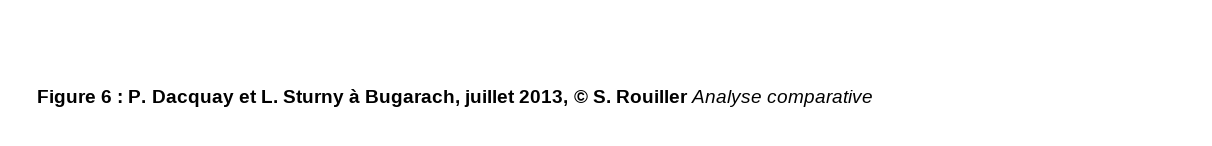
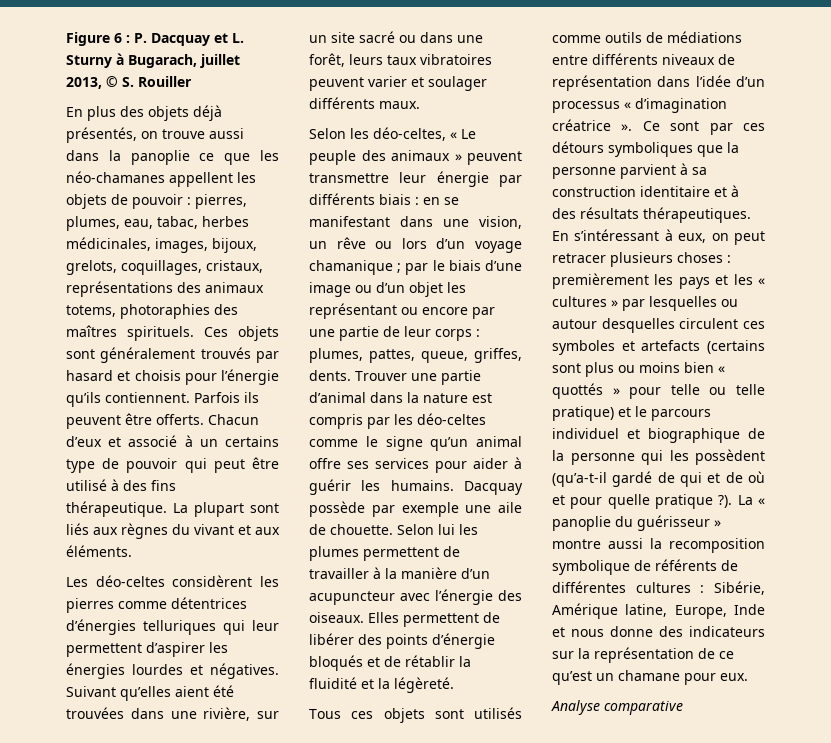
(688, 96) none -> [66,105,222,121] [66,127,244,143] [66,150,279,165] [66,171,256,187] [66,194,247,209] [66,216,249,231] [66,237,257,253] [66,260,263,275] [66,281,264,297] [66,304,238,319] [66,325,279,341] [66,347,279,363] [66,369,279,385] [66,392,259,407] [66,413,259,429] [66,435,279,447] [66,457,279,473] [66,479,176,491] [66,501,279,517] [66,523,280,539] [66,545,132,557] [66,575,279,587] [66,597,247,613] [66,619,279,635] [66,642,228,657] [66,663,279,679] [66,685,234,701] [66,707,279,721] [309,31,483,43] [309,53,492,67] [309,76,487,91] [309,97,420,109] [309,127,476,141] [309,150,522,165] [309,171,522,187] [309,193,459,205] [309,216,522,229] [309,237,522,253] [309,260,522,275] [309,282,466,297] [309,303,495,319] [309,326,480,341] [309,348,522,363] [309,370,481,385] [309,392,492,403] [309,413,486,429] [309,436,522,451] [309,457,522,473] [309,479,523,495] [309,501,522,517] [309,524,478,535] [309,546,460,561] [309,567,490,579] [309,589,522,605] [309,612,500,627] [309,633,495,649] [309,655,471,671] [309,677,454,693] [309,707,522,723] [552,31,742,43] [552,53,735,65] [552,75,765,91] [552,98,727,113] [552,119,765,135] [552,141,739,157] [552,163,707,179] [552,185,739,197] [552,207,751,223] [552,229,765,245] [552,252,731,267] [552,273,765,289] [552,296,738,311] [552,318,765,333] [552,340,765,355] [552,362,725,377] [552,383,765,399] [552,406,711,421] [552,428,765,443] [552,449,765,465] [552,471,765,487] [552,494,765,509] [552,515,721,531] [552,538,765,553] [552,559,738,575] [552,581,765,595] [552,603,765,619] [552,626,765,637] [552,647,734,663] [552,670,748,685] // En plus des objets déjà présentés, on trouve aussi dans la panoplie ce que les néo-chamanes appellent les objets de pouvoir : pierres, plumes, eau, tabac, herbes médicinales, images, bijoux, grelots, coquillages, cristaux, représentations des animaux totems, photoraphies des maîtres spirituels. Ces objets sont généralement trouvés par hasard et choisis pour l’énergie qu’ils contiennent. Parfois ils peuvent être offerts. Chacun d’eux et associé à un certains type de pouvoir qui peut être utilisé à des fins thérapeutique. La plupart sont liés aux règnes du vivant et aux éléments. // Les déo-celtes considèrent les pierres comme détentrices d’énergies telluriques qui leur permettent d’aspirer les énergies lourdes et négatives. Suivant qu’elles aient été trouvées dans une rivière, sur un site sacré ou dans une forêt, leurs taux vibratoires peuvent varier et soulager différents maux. // Selon les déo-celtes, « Le peuple des animaux » peuvent transmettre leur énergie par différents biais : en se manifestant dans une vision, un rêve ou lors d’un voyage chamanique ; par le biais d’une image ou d’un objet les représentant ou encore par une partie de leur corps : plumes, pattes, queue, griffes, dents. Trouver une partie d’animal dans la nature est compris par les déo-celtes comme le signe qu’un animal offre ses services pour aider à guérir les humains. Dacquay possède par exemple une aile de chouette. Selon lui les plumes permettent de travailler à la manière d’un acupuncteur avec l’énergie des oiseaux. Elles permettent de libérer des points d’énergie bloqués et de rétablir la fluidité et la légèreté. // Tous ces objets sont utilisés comme outils de médiations entre différents niveaux de représentation dans l’idée d’un processus « d’imagination créatrice ». Ce sont par ces détours symboliques que la personne parvient à sa construction identitaire et à des résultats thérapeutiques. En s’intéressant à eux, on peut retracer plusieurs choses : premièrement les pays et les « cultures » par lesquelles ou autour desquelles circulent ces symboles et artefacts (certains sont plus ou moins bien « quottés » pour telle ou telle pratique) et le parcours individuel et biographique de la personne qui les possèdent (qu’a-t-il gardé de qui et de où et pour quelle pratique ?). La « panoplie du guérisseur » montre aussi la recomposition symbolique de référents de différentes cultures : Sibérie, Amérique latine, Europe, Inde et nous donne des indicateurs sur la représentation de ce qu’est un chamane pour eux. //

